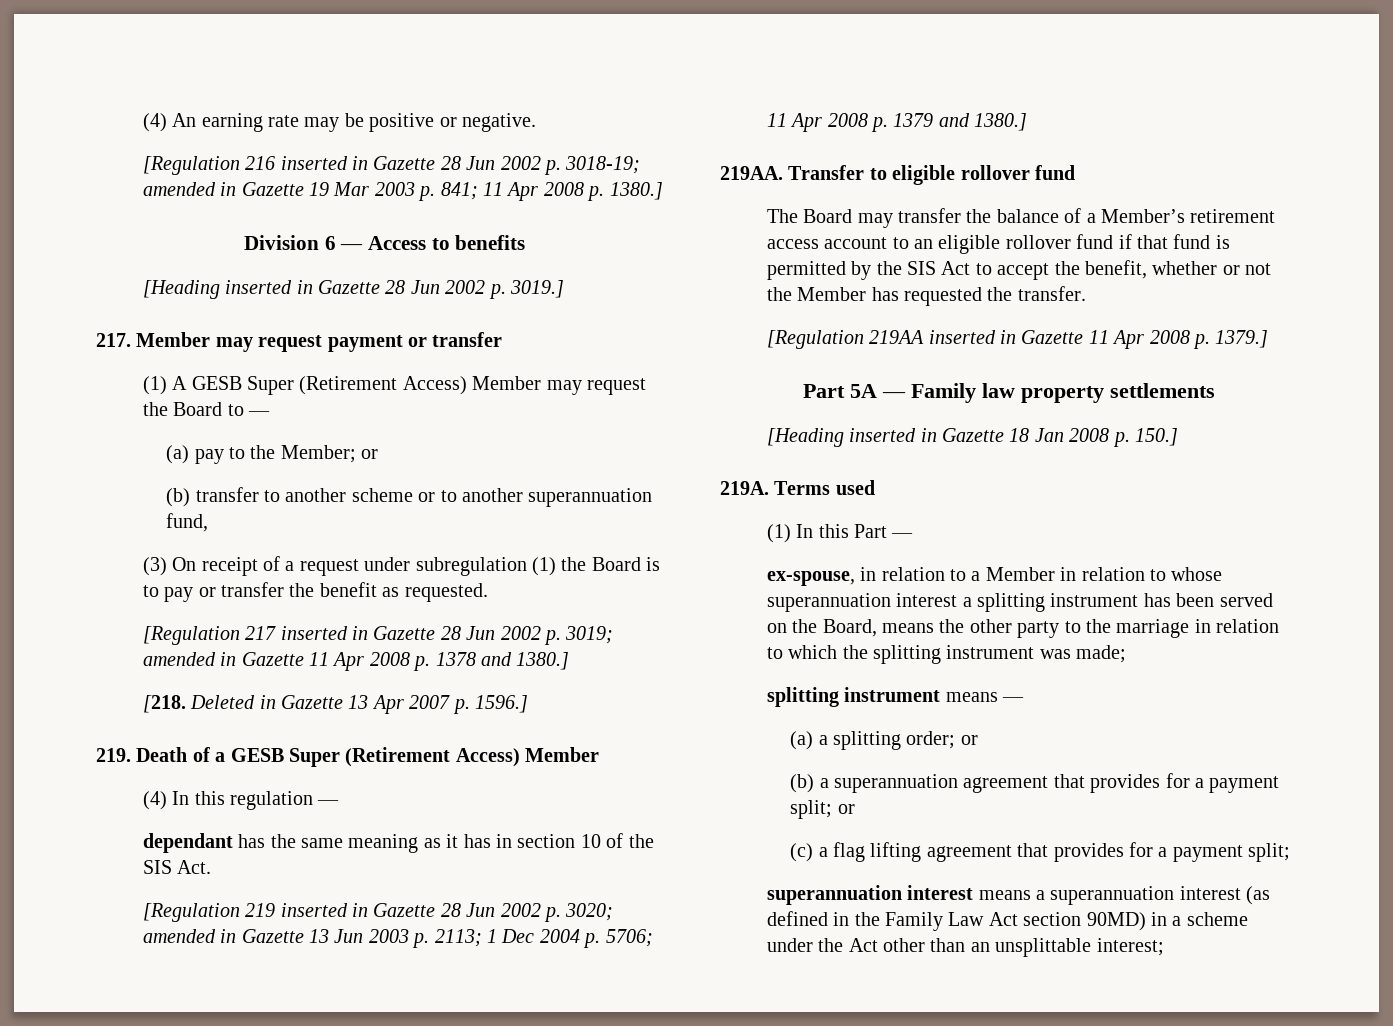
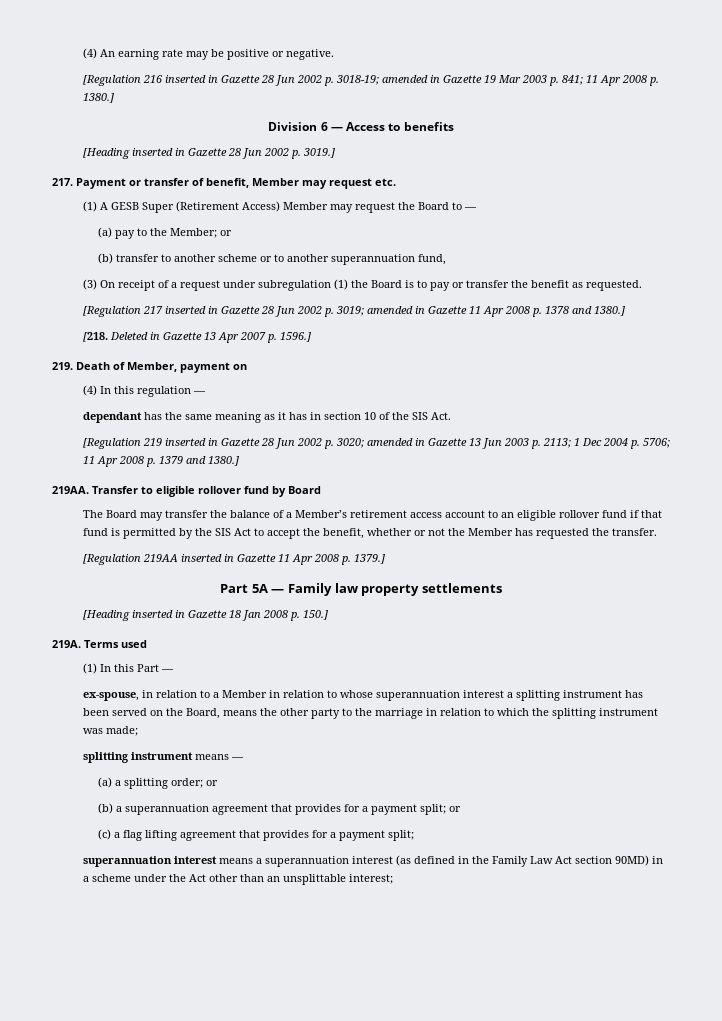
[136,332,503,352] Member may request payment or transfer -> [76,178,396,189] Payment or transfer of benefit, Member may request etc.
[215,747,600,767] a GESB Super (Retirement Access) Member -> [127,362,247,373] Member, payment on
(1075, 172) none -> [272,486,321,497] by Board

